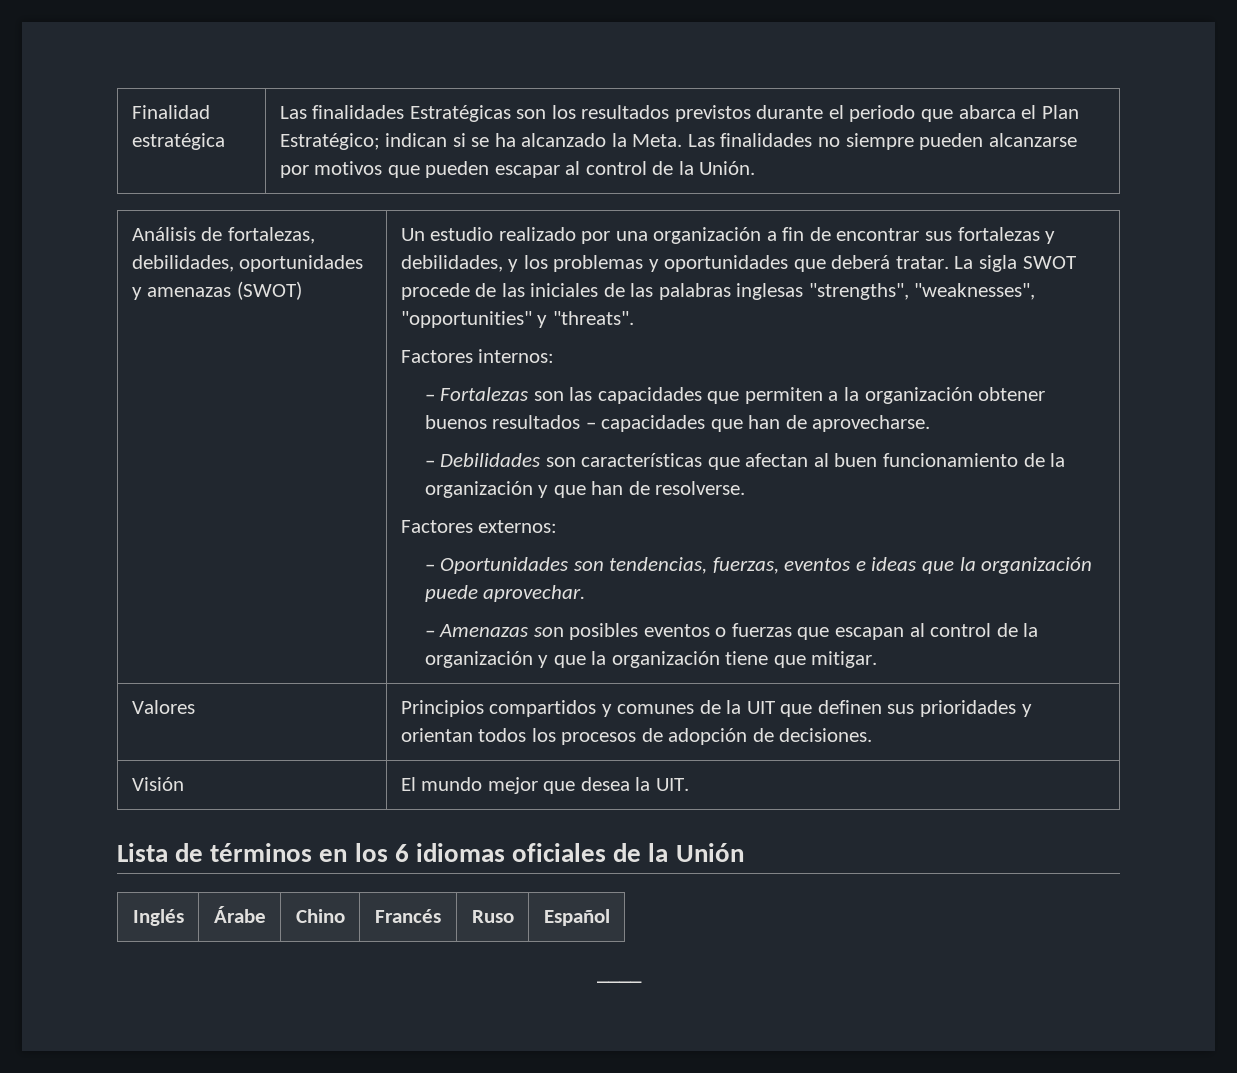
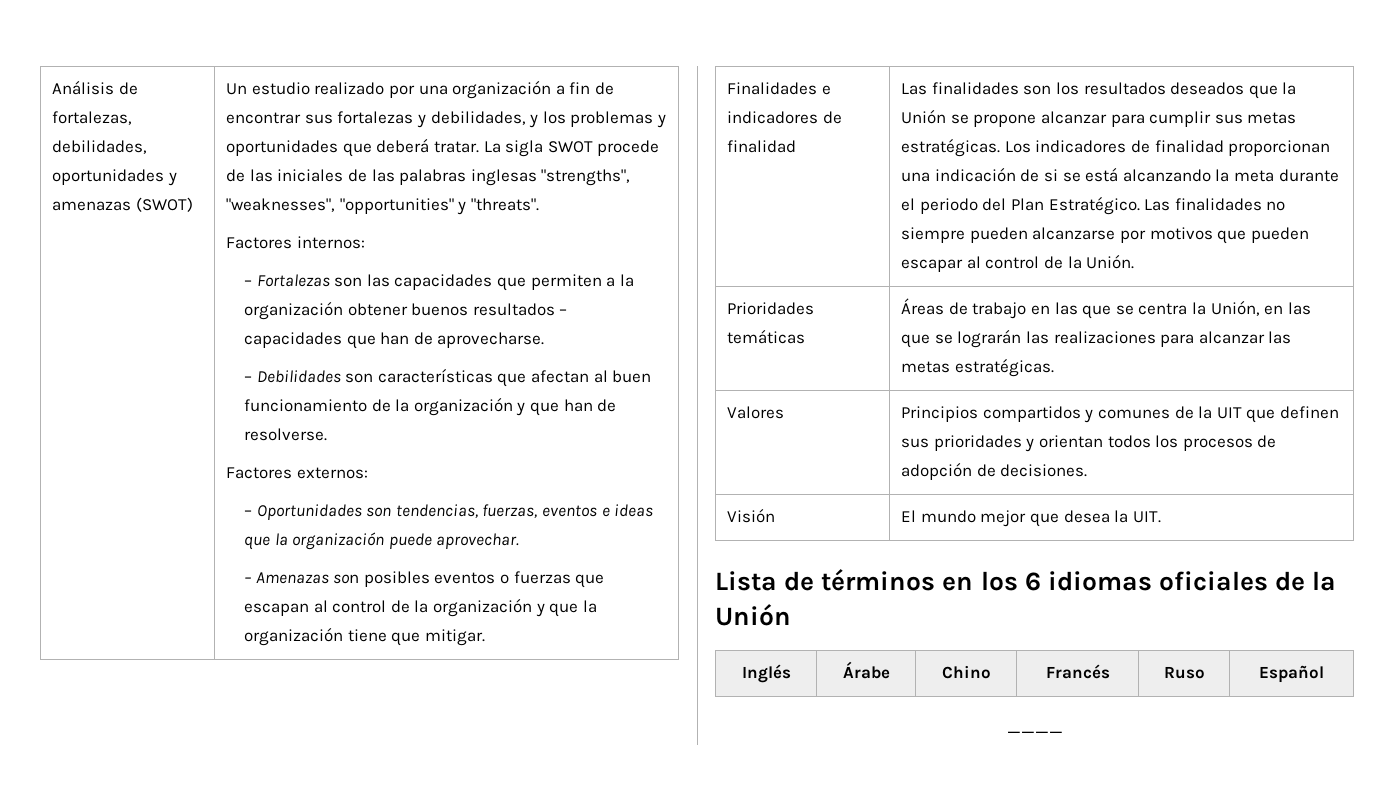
[131,105,210,119] [131,133,225,150] [279,105,1079,122] [279,133,1077,150] [279,161,756,178] Finalidad estratégica | Las finalidades Estratégicas son los resultados previstos durante el periodo que abarca el Plan Estratégico; indican si se ha alcanzado la Meta. Las finalidades no siempre pueden alcanzarse por motivos que pueden escapar al control de la Unión. // -> (52, 87) none
(878, 659) none -> [727,82,831,95] [727,111,842,124] [727,140,797,153] [901,82,1297,99] [901,109,1297,127] [901,138,1331,157] [901,167,1339,182] [901,196,1286,215] [901,227,1309,244] [901,254,1135,272] [727,302,815,315] [727,329,806,344] [901,298,1311,319] [901,329,1292,348] [901,358,1054,377] // Finalidades e indicadores de finalidad | Las finalidades son los resultados deseados que la Unión se propone alcanzar para cumplir sus metas estratégicas. Los indicadores de finalidad proporcionan una indicación de si se está alcanzando la meta durante el periodo del Plan Estratégico. Las finalidades no siempre pueden alcanzarse por motivos que pueden escapar al control de la Unión. // Prioridades temáticas | Áreas de trabajo en las que se centra la Unión, en las que se lograrán las realizaciones para alcanzar las metas estratégicas.

